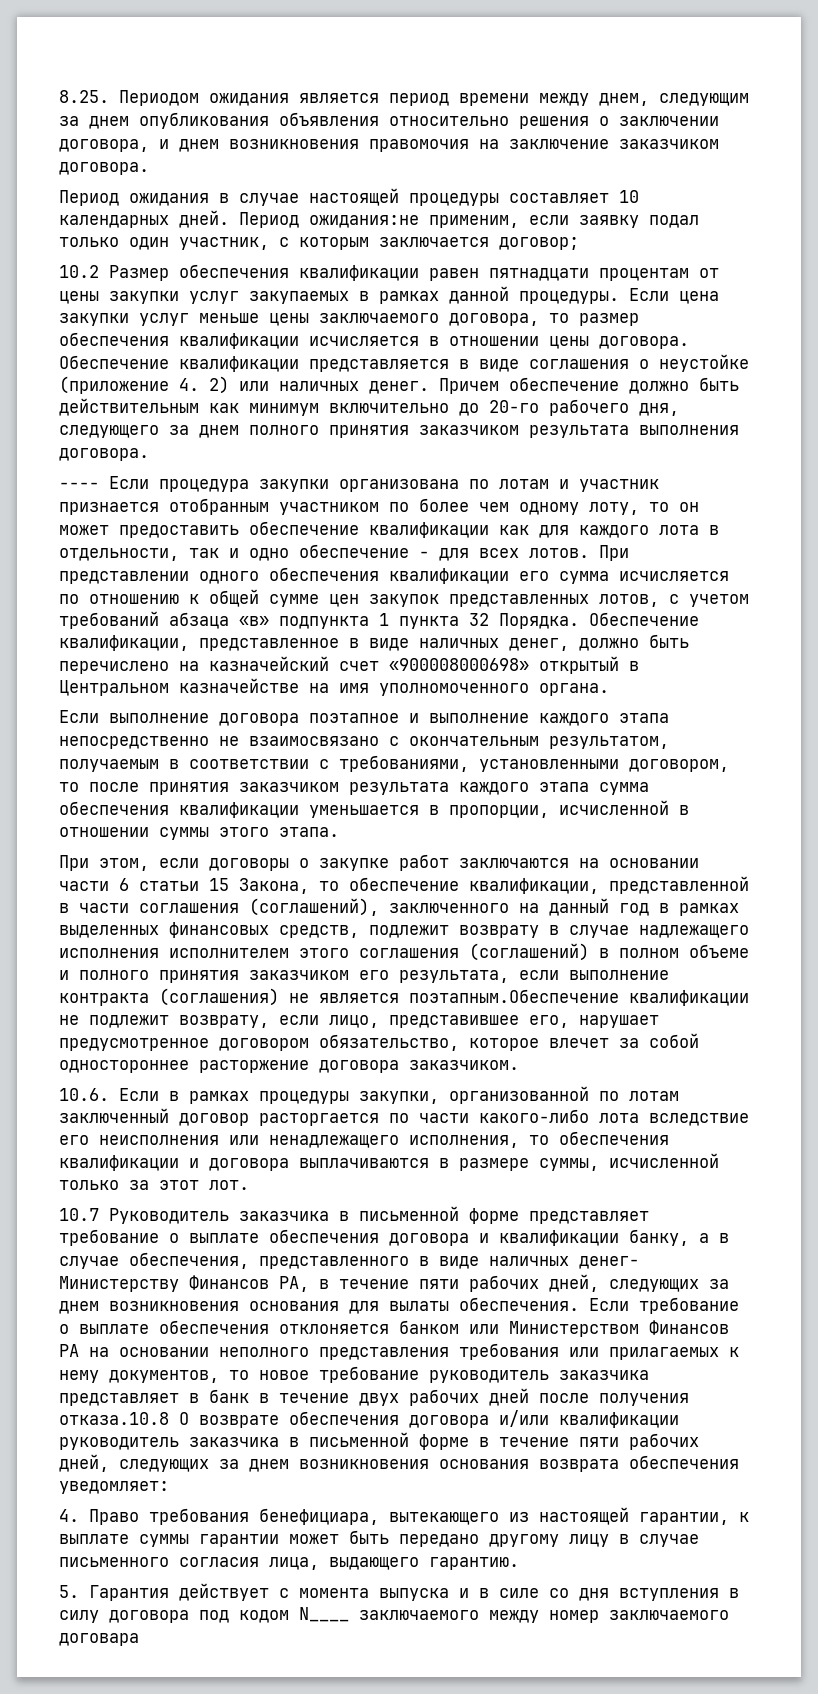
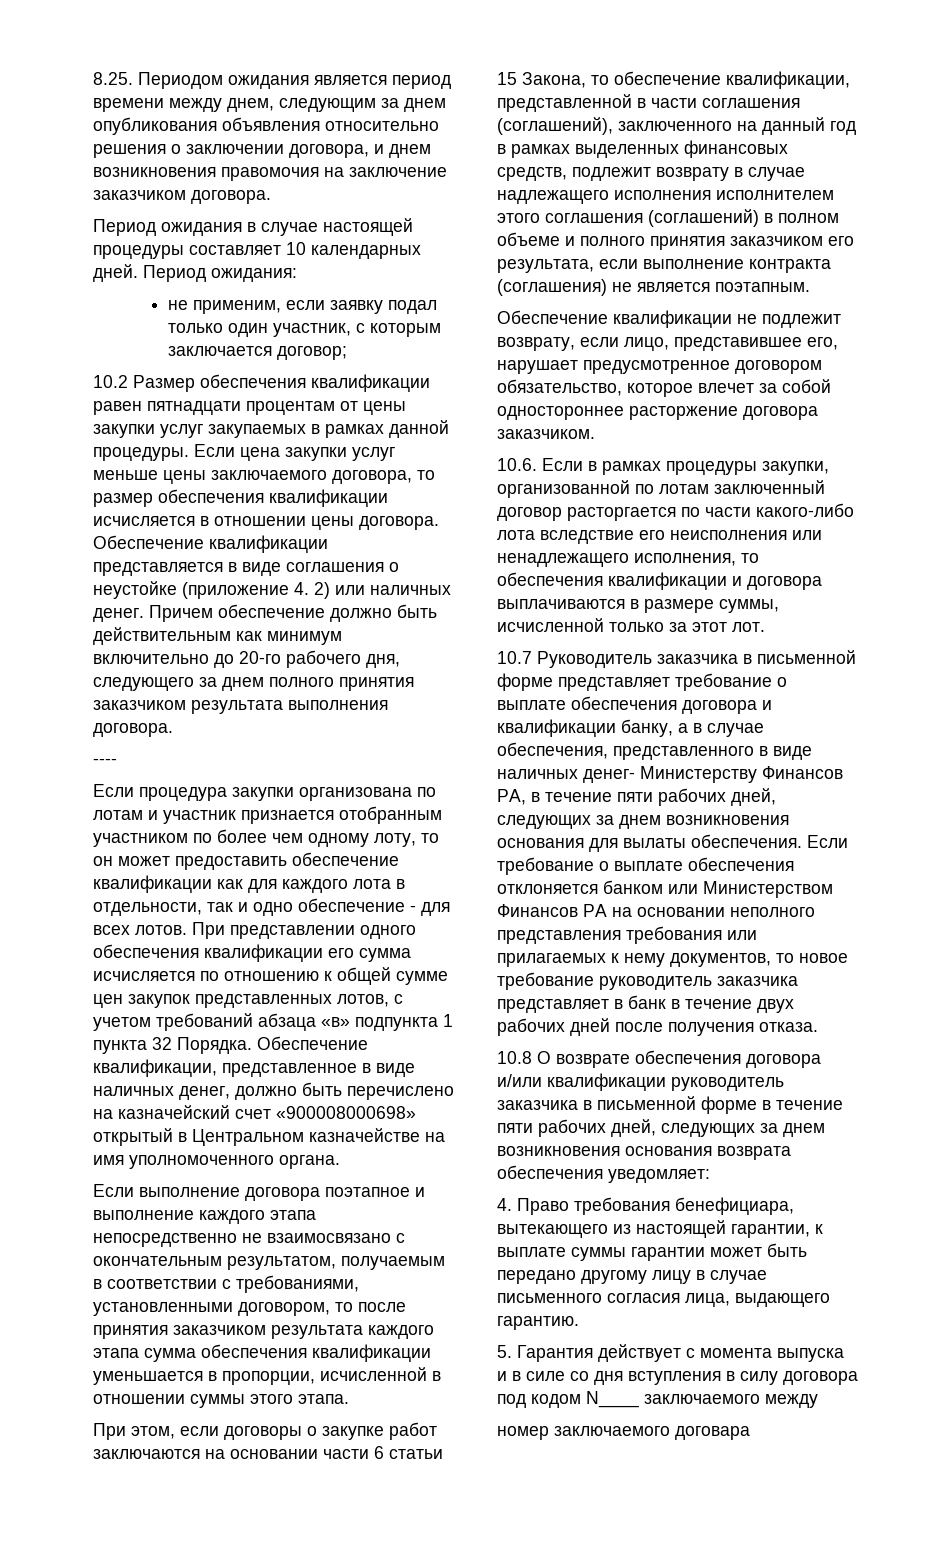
[309,215,419,228] ожидания:не -> [211,268,297,282] [167,300,188,310] ожидания: // не
(99, 485) none -> (117, 761) //
[409,989,619,1003] поэтапным.Обеспечение -> [715,282,810,292] [497,310,608,324] поэтапным. // Обеспечение
[59,1412,169,1425] отказа.10.8 -> [759,1022,818,1032] [497,1051,532,1064] отказа. // 10.8
(539, 1616) none -> (818, 1401) //

